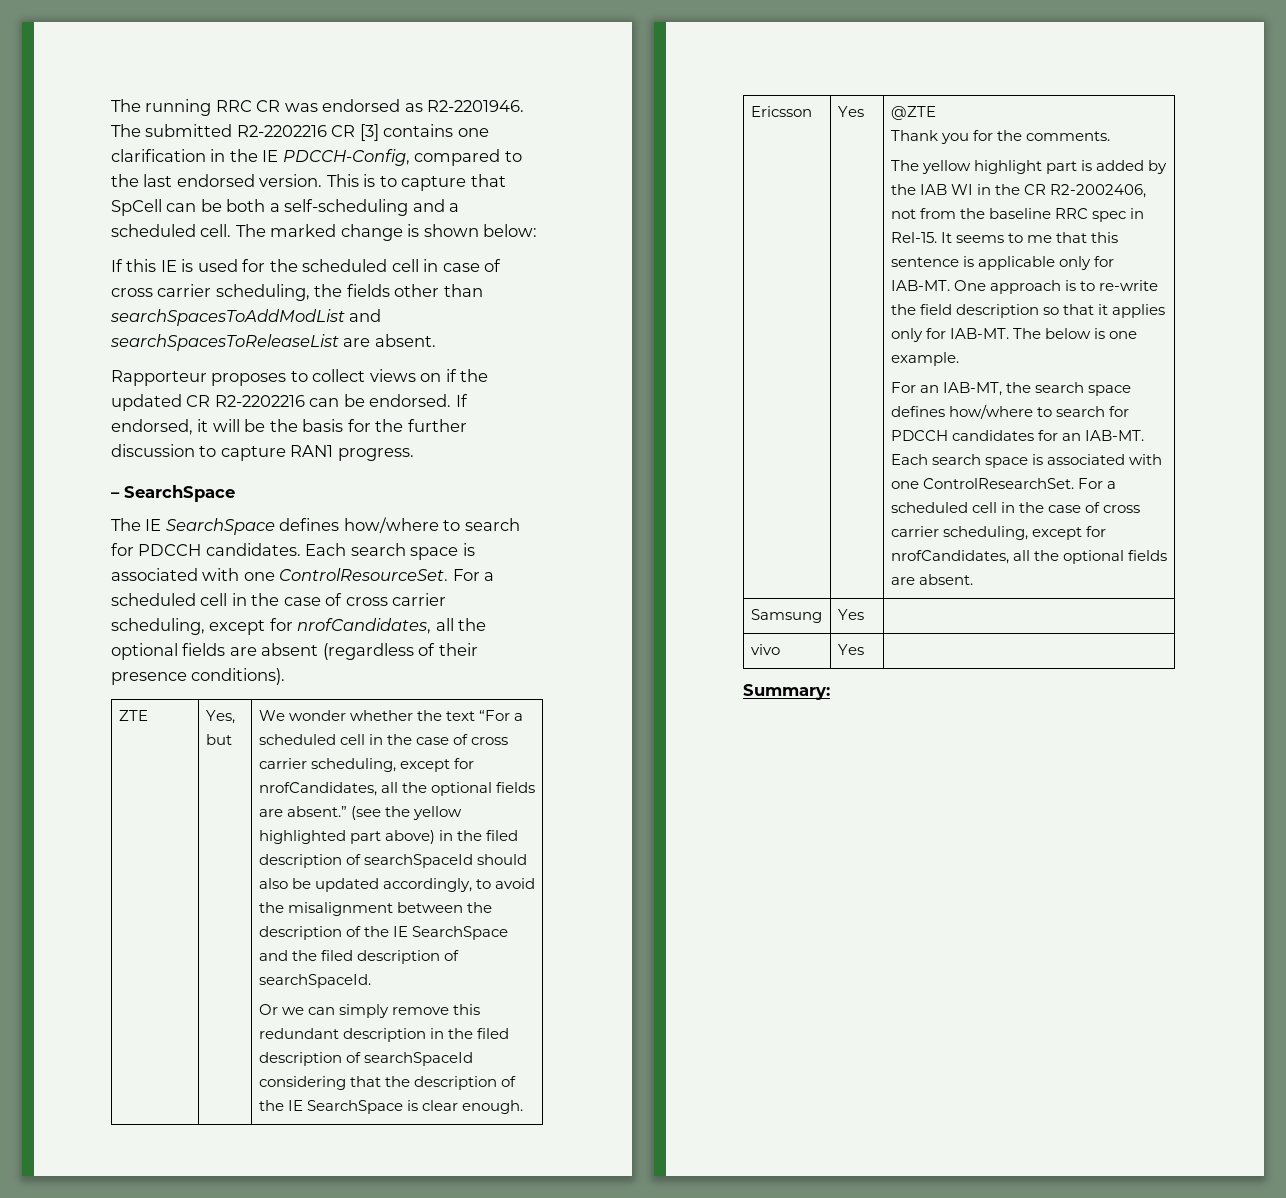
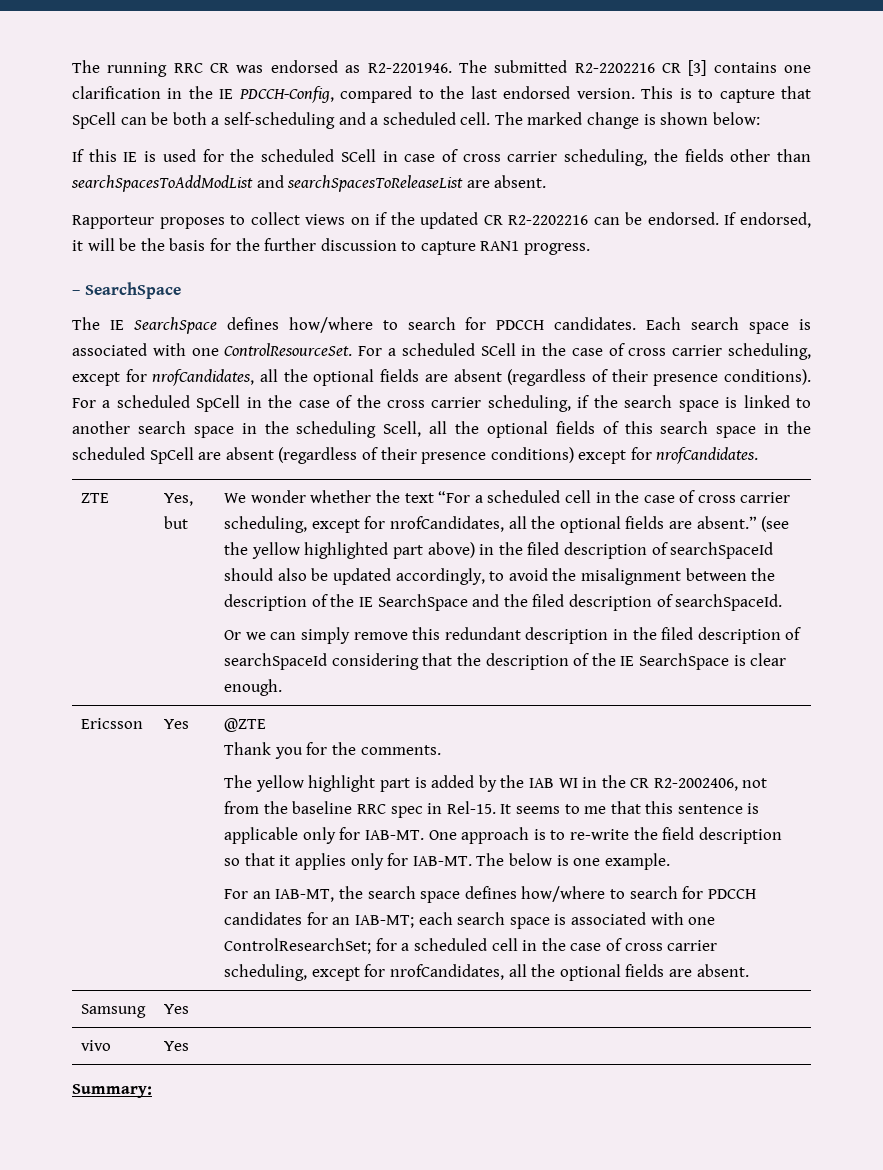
[391,259,419,272] cell -> [340,149,376,162] SCell
[200,593,228,606] cell -> [480,343,516,356] SCell
(286, 676) none -> [72,395,812,412] [72,421,811,438] [72,447,759,464] For a scheduled SpCell in the case of the cross carrier scheduling, if the search space is linked to another search space in the scheduling Scell, all the optional fields of this search space in the scheduled SpCell are absent (regardless of their presence conditions) except for nrofCandidates.
[1084,430,1144,441] [890,454,1162,468] [890,478,1103,489] IAB-MT. Each search space is associated with one ControlResearchSet. For -> [354,912,716,929] [224,938,397,954] IAB-MT; each search space is associated with one ControlResearchSet; for

